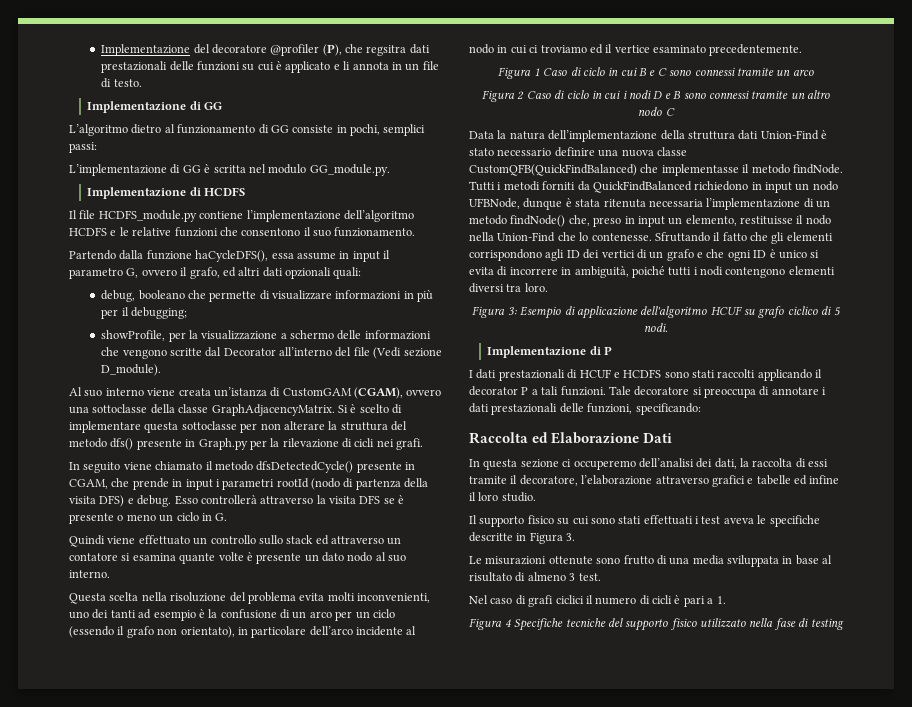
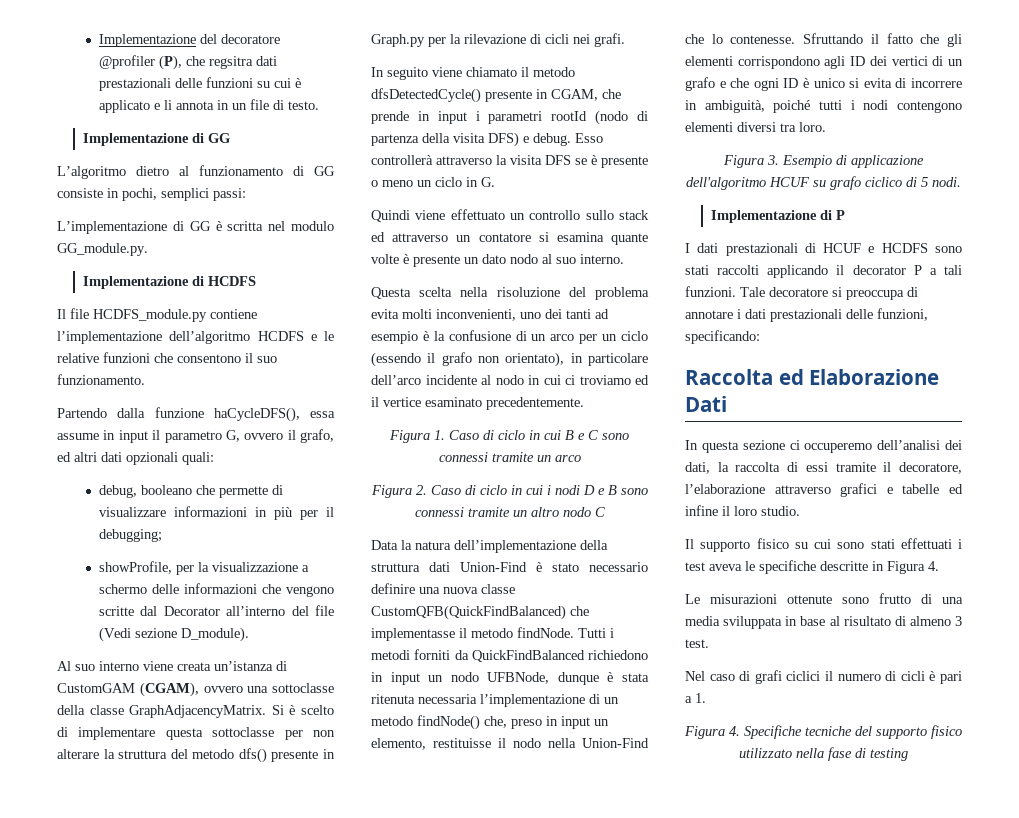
[533,68,540,76] 1 -> [434,430,445,440] 1.
[517,91,525,100] 2 -> [415,485,427,495] 2.
[507,307,517,315] 3: -> [767,155,779,165] 3.
[566,533,576,541] 3. -> [928,561,939,571] 4.
[504,619,511,627] 4 -> [729,726,740,736] 4.

